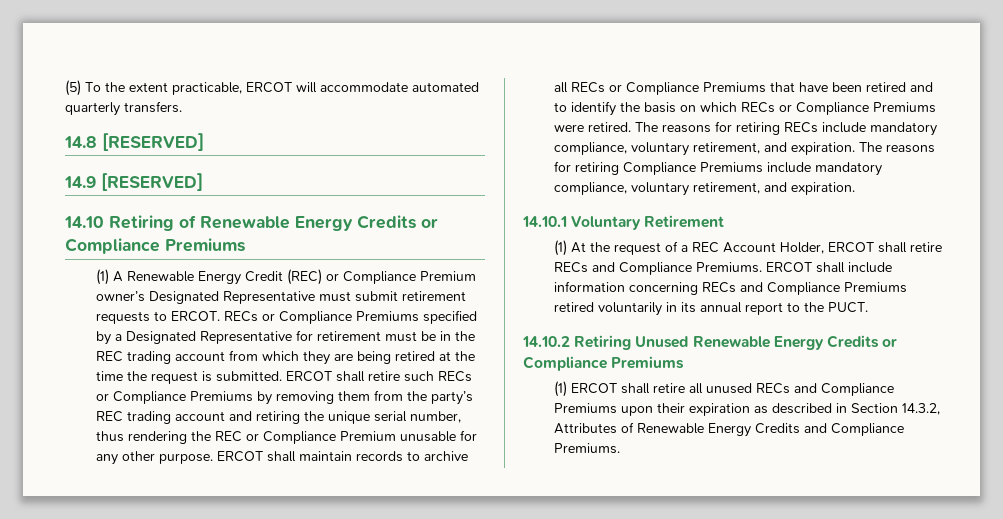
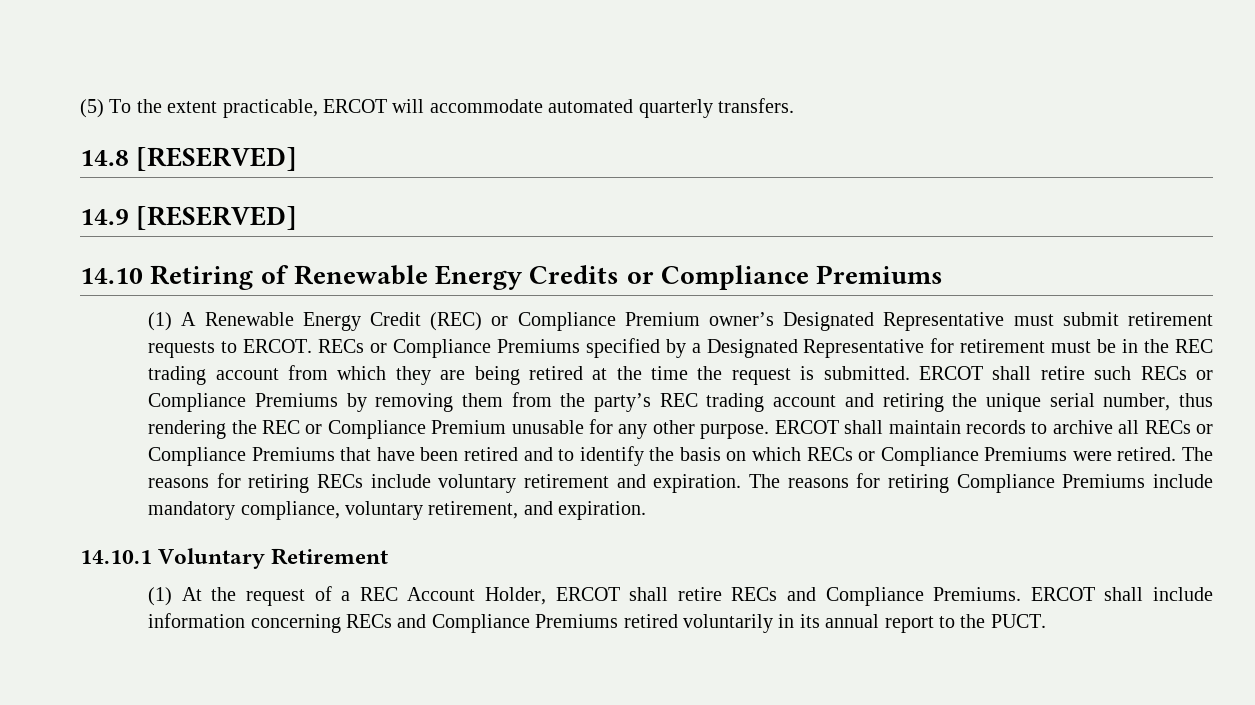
[870,122,938,136] [554,142,761,156] mandatory compliance, voluntary retirement, -> [438,474,610,493] voluntary retirement
[522,335,898,350] [523,356,685,371] [554,381,895,397] [554,403,941,416] [554,422,905,437] [554,443,621,454] // 14.10.2 Retiring Unused Renewable Energy Credits or Compliance Premiums // (1) ERCOT shall retire all unused RECs and Compliance Premiums upon their expiration as described in Section 14.3.2, Attributes of Renewable Energy Credits and Compliance Premiums. -> (1046, 621) none

